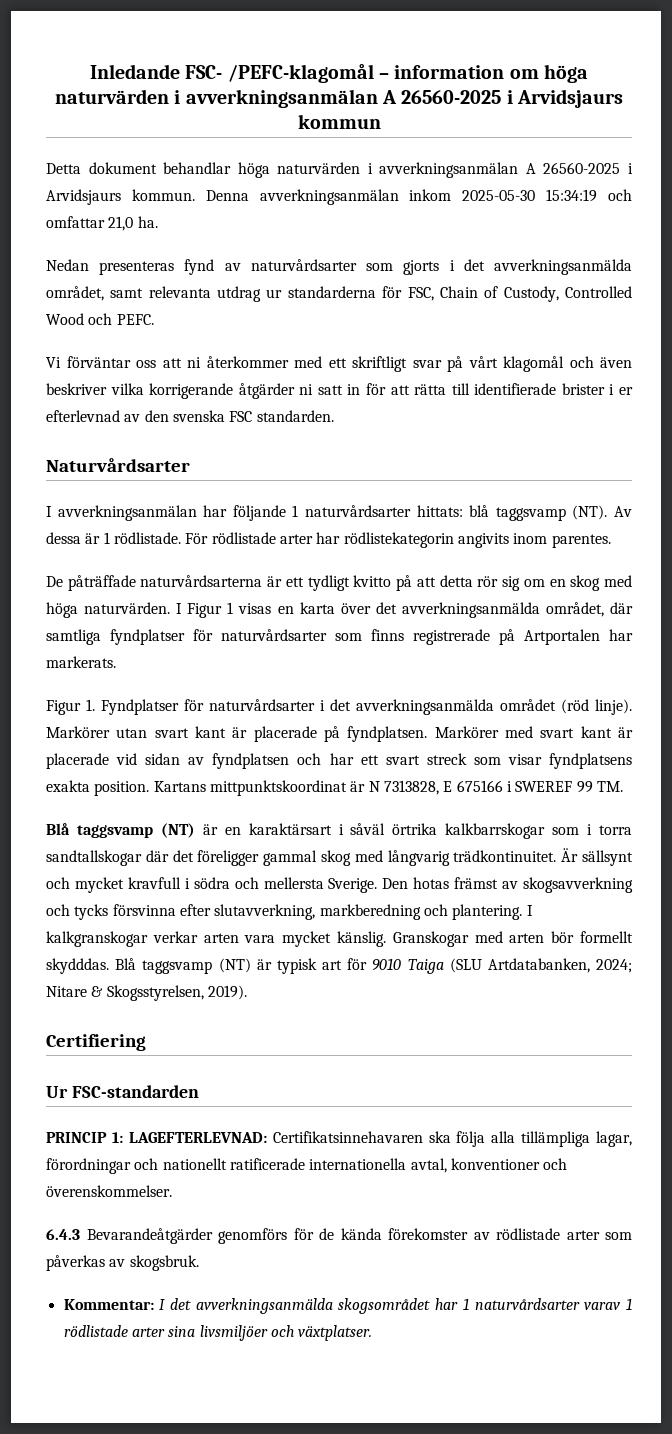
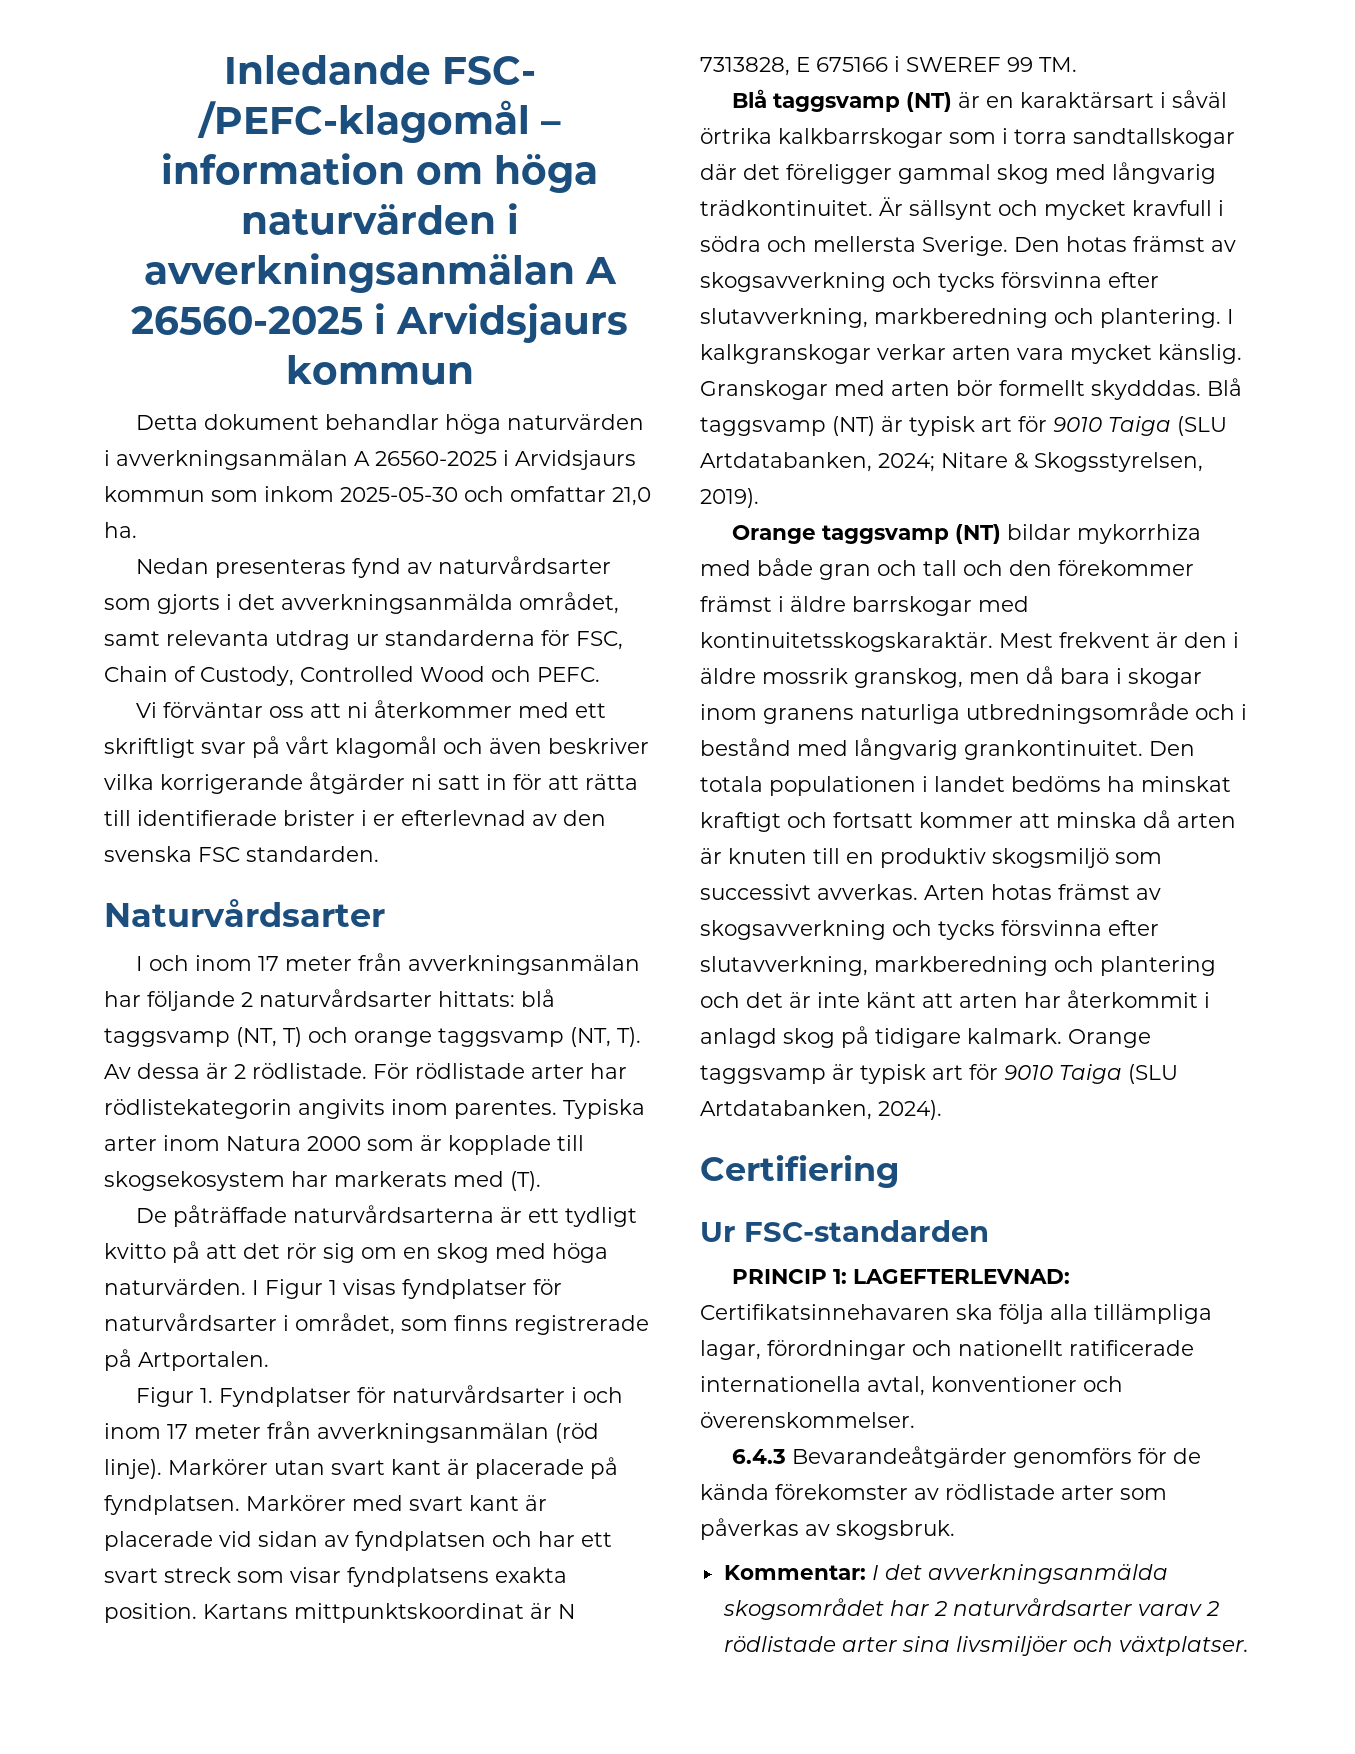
[131,189,399,205] kommun. Denna avverkningsanmälan -> [104,486,258,502] kommun som
[546,189,598,202] 15:34:19 -> (458, 494) none
(52, 511) none -> [148,953,402,971] och inom 17 meter från
[292,505,299,517] 1 -> [241,992,253,1007] 2
[572,505,608,520] (NT). -> [236,1027,641,1047] (NT, T) och orange taggsvamp (NT, T).
[103,532,110,544] 1 -> [234,1064,246,1079] 2
(611, 541) none -> [563,1099,645,1119] [104,1135,584,1155] [104,1171,541,1191] Typiska arter inom Natura 2000 som är kopplade till skogsekosystem har markerats med (T).
[439,575,473,587] detta -> [243,1243,280,1259] det
[277,602,633,618] [46,629,101,645] en karta över det avverkningsanmälda området, där samtliga -> (396, 1287) none
(327, 635) none -> [283,1313,395,1335] i området,
[524,629,633,645] [46,656,116,668] Artportalen har markerats. -> [138,1351,269,1371] Artportalen.
[330,699,556,715] det avverkningsanmälda området -> [582,1387,623,1403] [104,1421,549,1443] och inom 17 meter från avverkningsanmälan
(247, 992) none -> [731,524,1201,544] [700,558,1194,580] [700,596,1029,616] [700,632,1239,652] [700,666,1202,688] [700,702,1247,724] [700,738,1195,760] [700,776,1231,796] [700,810,1236,832] [700,848,1162,868] [700,884,1161,900] [700,920,1159,940] [700,956,1216,976] [700,990,1210,1008] [700,1026,1151,1048] [700,1064,1178,1084] [700,1100,942,1120] // Orange taggsvamp (NT) bildar mykorrhiza med både gran och tall och den förekommer främst i äldre barrskogar med kontinuitetsskogskaraktär. Mest frekvent är den i äldre mossrik granskog, men då bara i skogar inom granens naturliga utbredningsområde och i bestånd med långvarig grankontinuitet. Den totala populationen i landet bedöms ha minskat kraftigt och fortsatt kommer att minska då arten är knuten till en produktiv skogsmiljö som successivt avverkas. Arten hotas främst av skogsavverkning och tycks försvinna efter slutavverkning, markberedning och plantering och det är inte känt att arten har återkommit i anlagd skog på tidigare kalmark. Orange taggsvamp är typisk art för 9010 Taiga (SLU Artdatabanken, 2024).
[462,1298,469,1310] 1 -> [933,1601,947,1616] 2
[626,1298,632,1310] 1 -> [1205,1601,1219,1616] 2

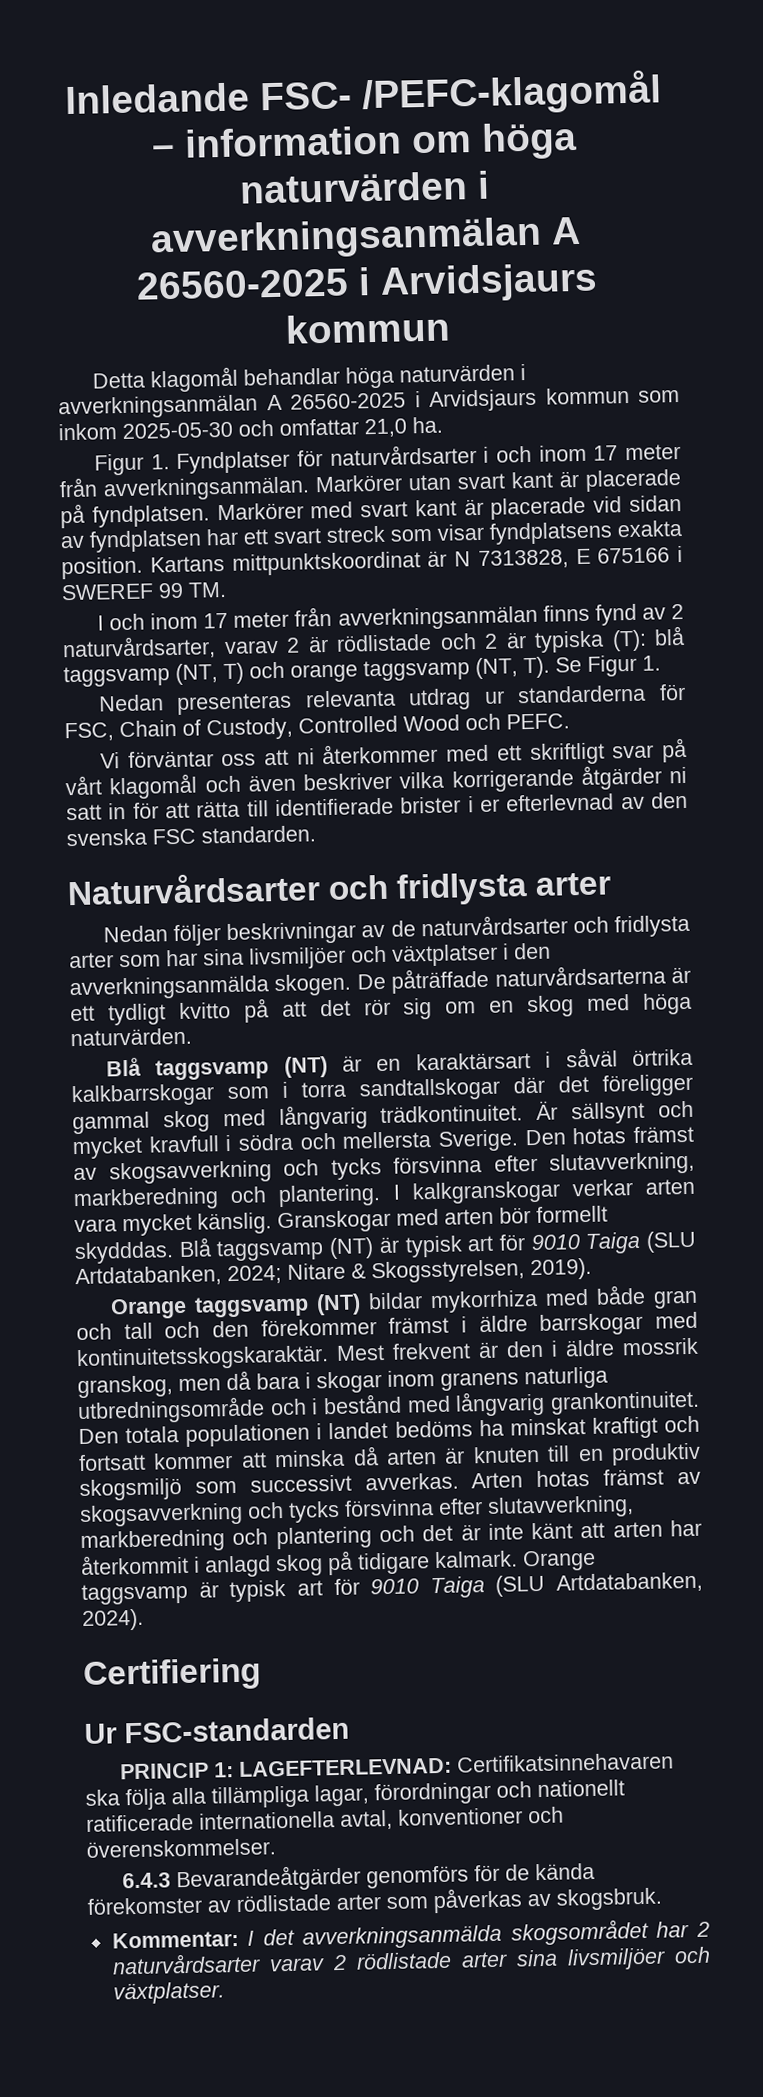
[203,414,319,430] dokument -> [149,366,238,393] klagomål
[135,556,611,578] [104,592,619,614] [104,631,160,646] Nedan presenteras fynd av naturvårdsarter som gjorts i det avverkningsanmälda området, samt -> [93,443,681,476] [59,468,682,502] [60,494,682,529] [60,519,682,553] [61,545,683,580] [61,581,227,601] [96,603,685,631] [62,625,685,661] [63,654,661,688] [97,692,293,715] Figur 1. Fyndplatser för naturvårdsarter i och inom 17 meter från avverkningsanmälan. Markörer utan svart kant är placerade på fyndplatsen. Markörer med svart kant är placerade vid sidan av fyndplatsen har ett svart streck som visar fyndplatsens exakta position. Kartans mittpunktskoordinat är N 7313828, E 675166 i SWEREF 99 TM. // I och inom 17 meter från avverkningsanmälan finns fynd av 2 naturvårdsarter, varav 2 är rödlistade och 2 är typiska (T): blå taggsvamp (NT, T) och orange taggsvamp (NT, T). Se Figur 1. // Nedan presenteras
[135,953,640,975] [104,989,555,1011] [104,1027,641,1047] [104,1063,627,1079] [104,1099,645,1119] [104,1135,584,1155] [104,1171,541,1191] // I och inom 17 meter från avverkningsanmälan har följande 2 naturvårdsarter hittats: blå taggsvamp (NT, T) och orange taggsvamp (NT, T). Av dessa är 2 rödlistade. För rödlistade arter har rödlistekategorin angivits inom parentes. Typiska arter inom Natura 2000 som är kopplade till skogsekosystem har markerats med (T). // -> [328,872,613,906] [102,914,690,947] [69,942,551,970] [69,973,352,1001] och fridlysta arter // Nedan följer beskrivningar av de naturvårdsarter och fridlysta arter som har sina livsmiljöer och växtplatser i den avverkningsanmälda skogen.
[252,1279,562,1299] [104,1313,649,1335] [104,1349,269,1371] [135,1385,623,1407] [104,1421,599,1443] [104,1457,618,1479] [104,1495,547,1515] [104,1531,612,1551] [104,1567,567,1587] [104,1603,575,1623] [700,56,1077,76] I Figur 1 visas fyndplatser för naturvårdsarter i området, som finns registrerade på Artportalen. // Figur 1. Fyndplatser för naturvårdsarter i och inom 17 meter från avverkningsanmälan (röd linje). Markörer utan svart kant är placerade på fyndplatsen. Markörer med svart kant är placerade vid sidan av fyndplatsen och har ett svart streck som visar fyndplatsens exakta position. Kartans mittpunktskoordinat är N 7313828, E 675166 i SWEREF 99 TM. -> (192, 1037) none

